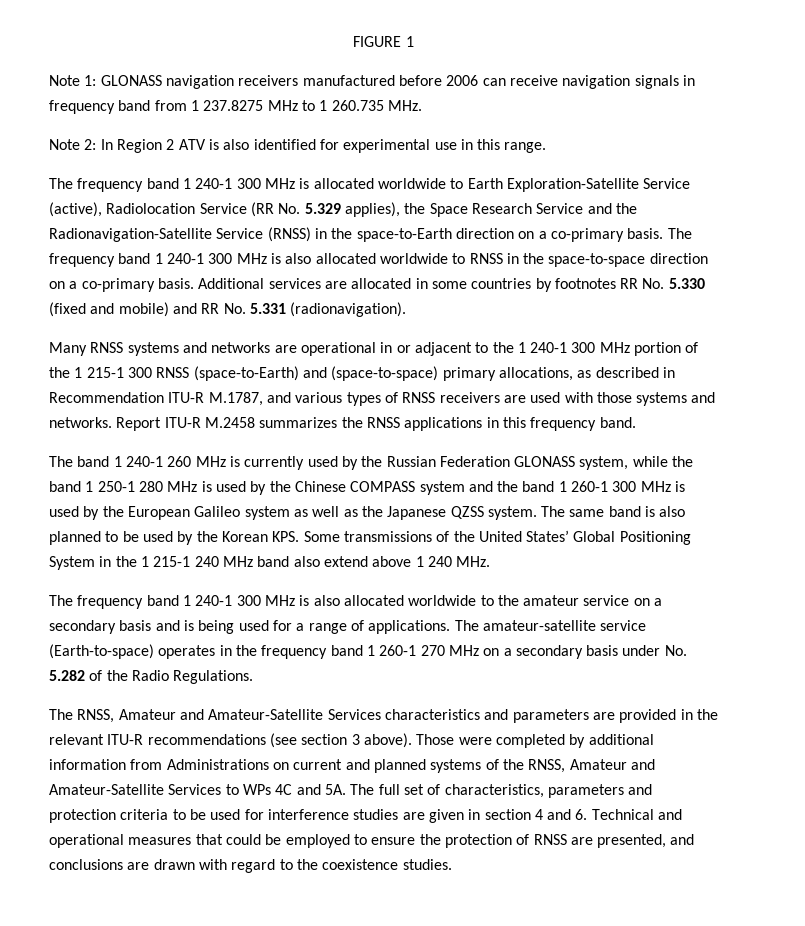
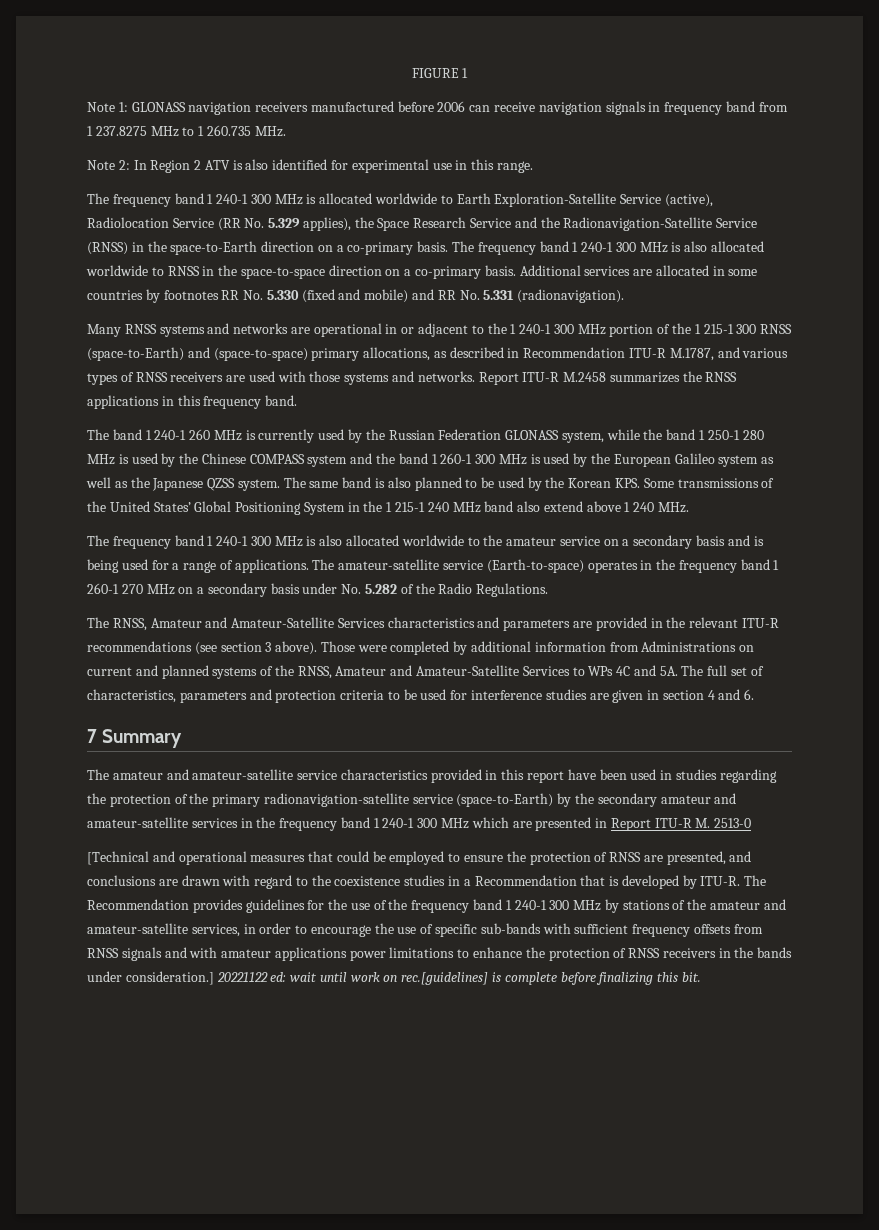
[591,809,654,820] Technical -> [87,729,183,748] [87,769,777,783] [87,793,737,807] [87,817,752,831] [87,851,149,865] // 7 Summary // The amateur and amateur-satellite service characteristics provided in this report have been used in studies regarding the protection of the primary radionavigation-satellite service (space-to-Earth) by the secondary amateur and amateur-satellite services in the frequency band 1 240-1 300 MHz which are presented in Report ITU-R M. 2513-0 // [Technical
[402,859,452,870] studies. -> [404,875,767,889] [87,899,786,913] [87,923,763,937] [87,947,793,961] [87,971,701,985] studies in a Recommendation that is developed by ITU-R. The Recommendation provides guidelines for the use of the frequency band 1 240-1 300 MHz by stations of the amateur and amateur-satellite services, in order to encourage the use of specific sub-bands with sufficient frequency offsets from RNSS signals and with amateur applications power limitations to enhance the protection of RNSS receivers in the bands under consideration.] 20221122 ed: wait until work on rec.[guidelines] is complete before finalizing this bit.

